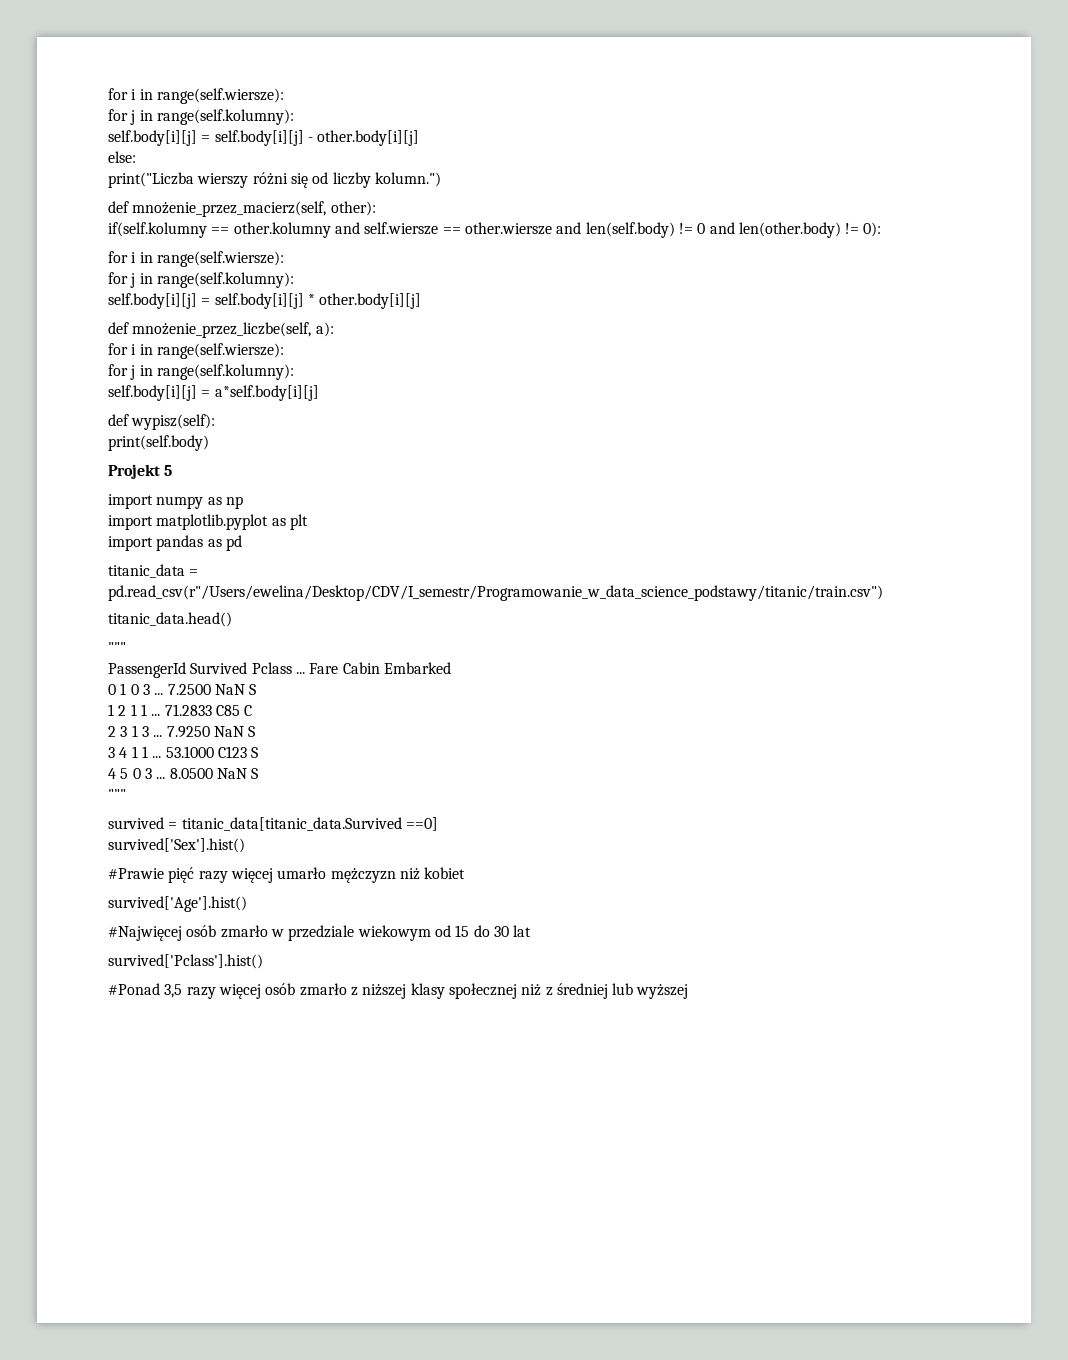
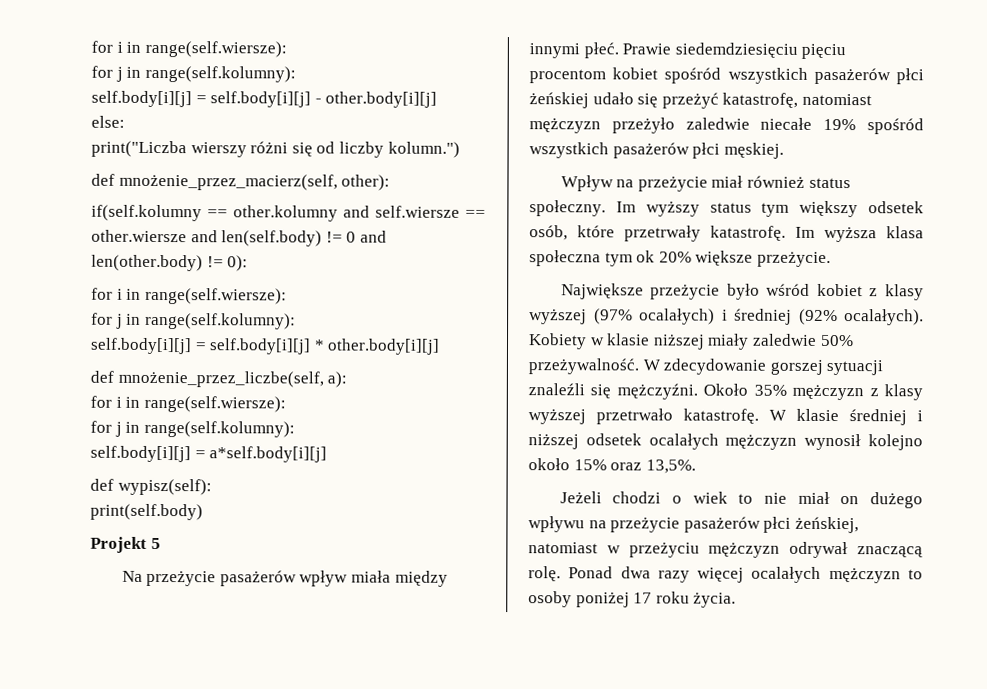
[108,494,243,509] [108,514,308,530] [108,535,242,551] [108,564,199,578] [108,585,883,601] [108,612,232,627] [108,642,126,653] [108,662,451,678] [108,683,257,695] [108,704,253,716] [108,725,256,738] [108,746,259,758] [108,768,259,779] [108,789,126,800] [108,817,438,831] [108,838,245,853] [108,867,466,883] [108,896,247,912] [108,925,532,941] [108,954,263,969] [108,983,689,999] import numpy as np // import matplotlib.pyplot as plt // import pandas as pd // titanic_data = pd.read_csv(r"/Users/ewelina/Desktop/CDV/I_semestr/Programowanie_w_data_science_podstawy/titanic/train.csv") // titanic_data.head() // """ // PassengerId Survived Pclass ... Fare Cabin Embarked // 0 1 0 3 ... 7.2500 NaN S // 1 2 1 1 ... 71.2833 C85 C // 2 3 1 3 ... 7.9250 NaN S // 3 4 1 1 ... 53.1000 C123 S // 4 5 0 3 ... 8.0500 NaN S // """ // survived = titanic_data[titanic_data.Survived ==0] // survived['Sex'].hist() // #Prawie pięć razy więcej umarło mężczyzn niż kobiet // survived['Age'].hist() // #Najwięcej osób zmarło w przedziale wiekowym od 15 do 30 lat // survived['Pclass'].hist() // #Ponad 3,5 razy więcej osób zmarło z niższej klasy społecznej niż z średniej lub wyższej -> [121,570,448,587] [529,42,847,60] [529,67,924,85] [529,92,872,109] [529,117,924,135] [529,142,784,159] [560,175,851,192] [529,200,924,218] [529,225,924,243] [529,250,831,267] [560,283,924,301] [529,308,924,326] [528,333,854,350] [528,358,884,376] [528,383,923,401] [528,408,923,426] [528,433,923,451] [528,458,696,474] [559,491,923,509] [528,516,859,534] [528,541,923,559] [528,566,923,584] [528,591,737,608] Na przeżycie pasażerów wpływ miała między innymi płeć. Prawie siedemdziesięciu pięciu procentom kobiet spośród wszystkich pasażerów płci żeńskiej udało się przeżyć katastrofę, natomiast mężczyzn przeżyło zaledwie niecałe 19% spośród wszystkich pasażerów płci męskiej. // Wpływ na przeżycie miał również status społeczny. Im wyższy status tym większy odsetek osób, które przetrwały katastrofę. Im wyższa klasa społeczna tym ok 20% większe przeżycie. // Największe przeżycie było wśród kobiet z klasy wyższej (97% ocalałych) i średniej (92% ocalałych). Kobiety w klasie niższej miały zaledwie 50% przeżywalność. W zdecydowanie gorszej sytuacji znaleźli się mężczyźni. Około 35% mężczyzn z klasy wyższej przetrwało katastrofę. W klasie średniej i niższej odsetek ocalałych mężczyzn wynosił kolejno około 15% oraz 13,5%. // Jeżeli chodzi o wiek to nie miał on dużego wpływu na przeżycie pasażerów płci żeńskiej, natomiast w przeżyciu mężczyzn odrywał znaczącą rolę. Ponad dwa razy więcej ocalałych mężczyzn to osoby poniżej 17 roku życia.

